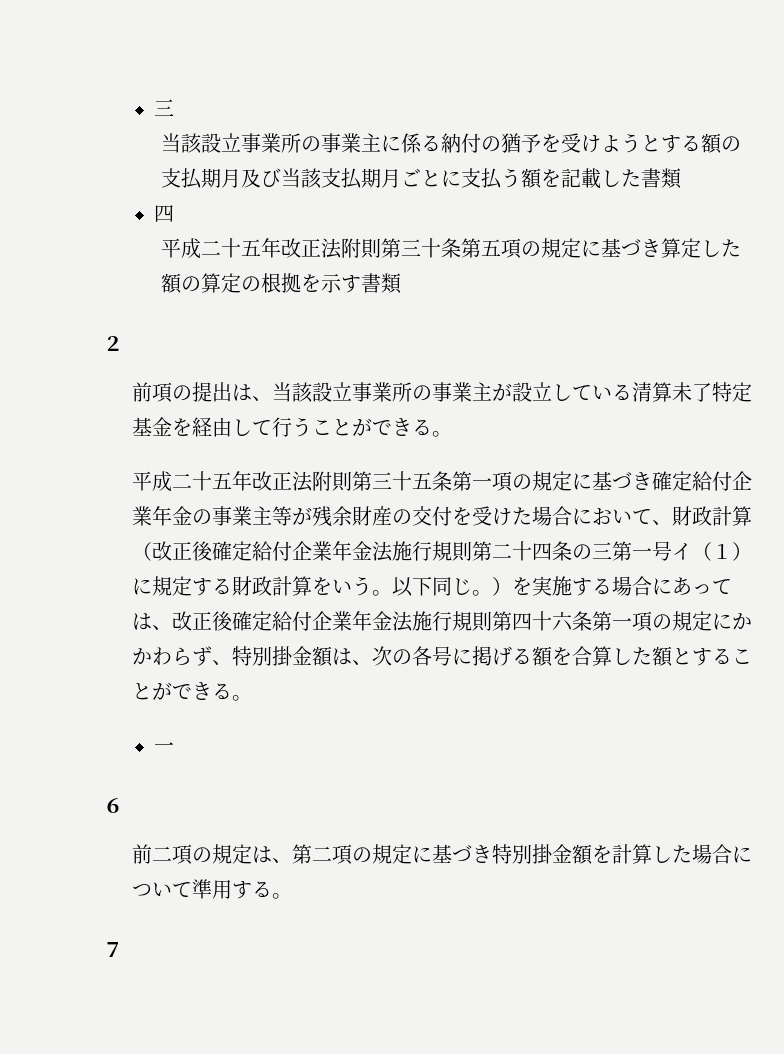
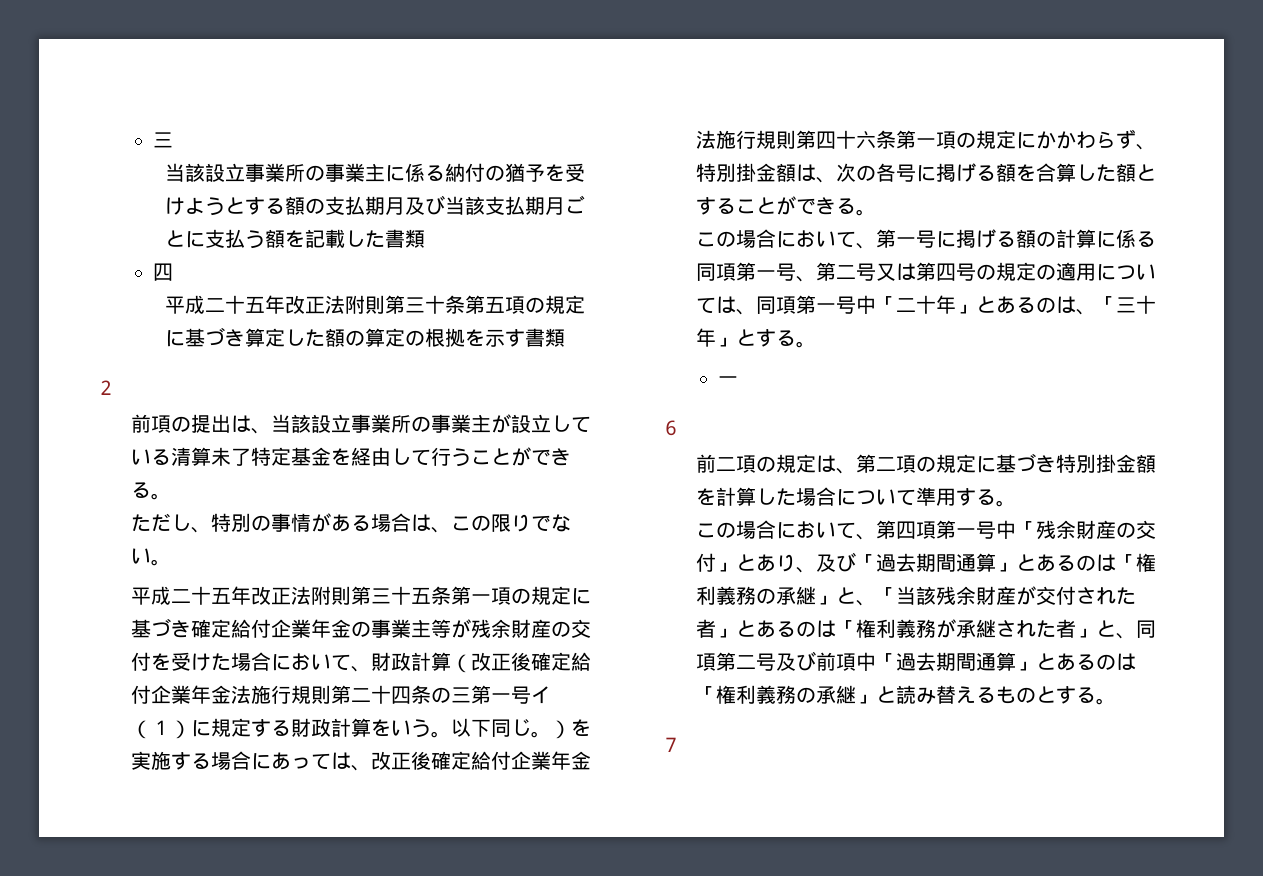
(453, 434) none -> [130,513,571,533] [130,548,171,566] // ただし、特別の事情がある場合は、この限りでない。
(253, 698) none -> [695,229,1156,249] [695,262,1156,282] [695,295,1156,315] [695,328,816,348] // この場合において、第一号に掲げる額の計算に係る同項第一号、第二号又は第四号の規定の適用については、同項第一号中「二十年」とあるのは、「三十年」とする。
(293, 896) none -> [695,520,1156,540] [695,552,1156,573] [695,586,1136,606] [695,619,1156,639] [695,651,1136,671] [695,685,1116,705] // この場合において、第四項第一号中「残余財産の交付」とあり、及び「過去期間通算」とあるのは「権利義務の承継」と、「当該残余財産が交付された者」とあるのは「権利義務が承継された者」と、同項第二号及び前項中「過去期間通算」とあるのは「権利義務の承継」と読み替えるものとする。

